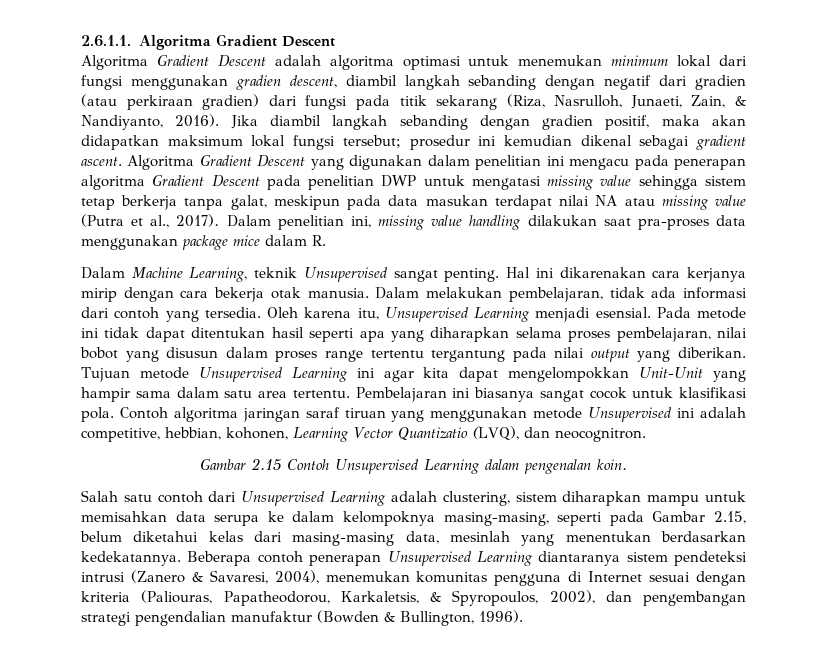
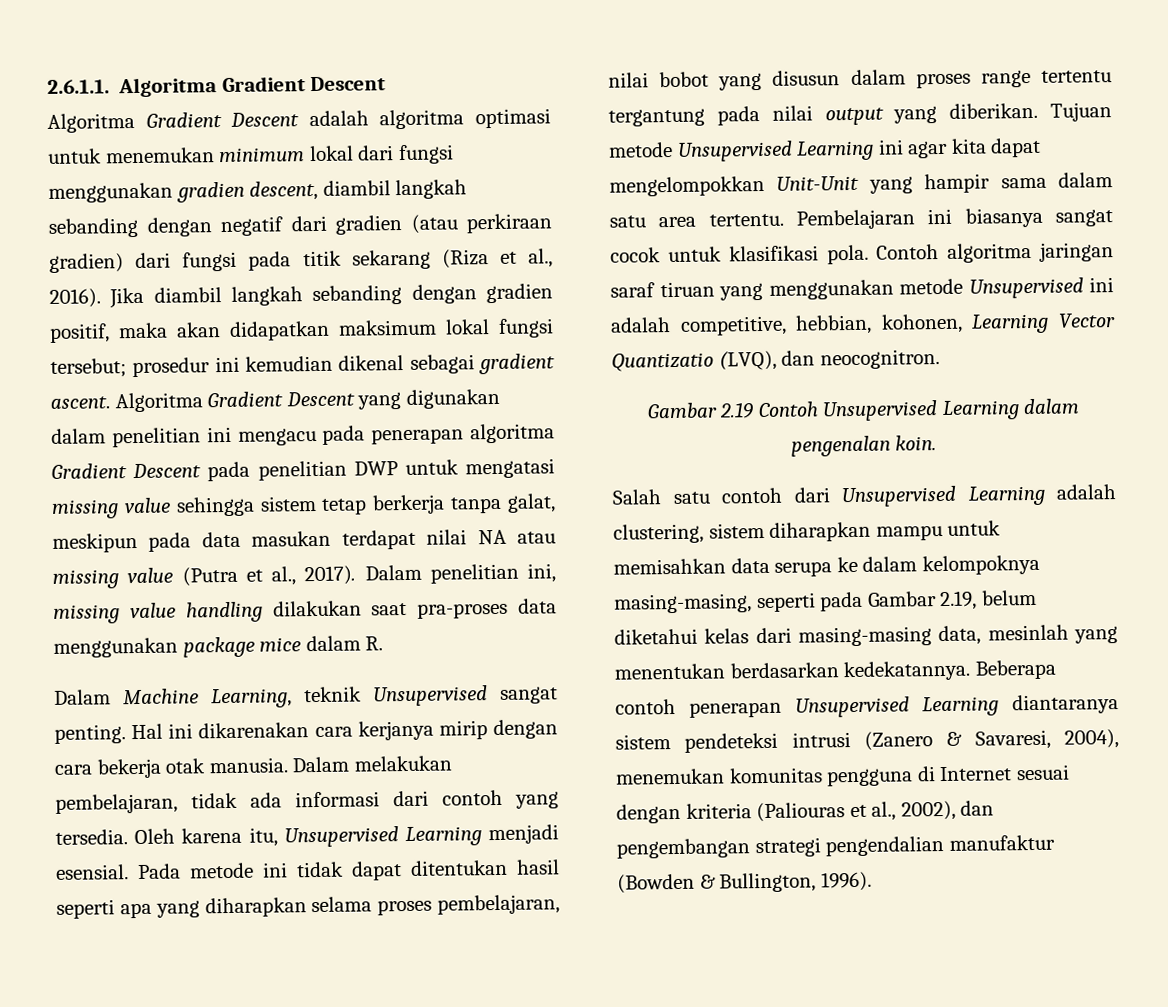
[506,94,747,109] [81,115,163,130] (Riza, Nasrulloh, Junaeti, Zain, & Nandiyanto, -> [441,248,553,269] (Riza et al.,
[251,458,281,471] 2.15 -> [719,402,755,419] 2.19
[714,511,747,524] 2.15, -> [939,590,978,611] 2.19,
[141,590,539,606] (Paliouras, Papatheodorou, Karkaletsis, & Spyropoulos, -> [756,801,897,823] (Paliouras et al.,

